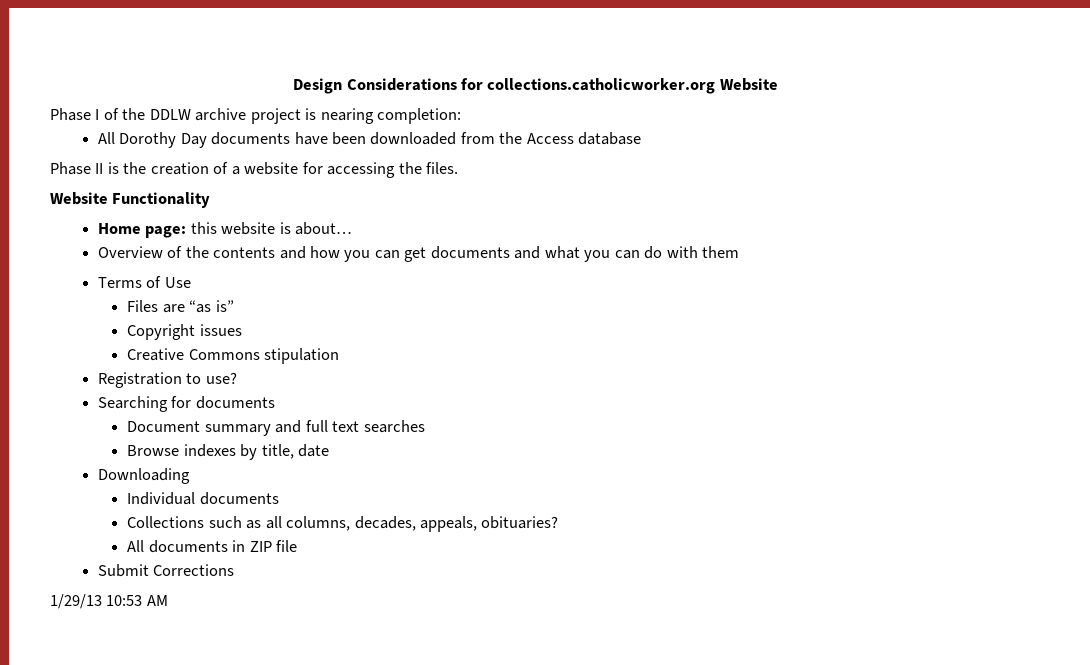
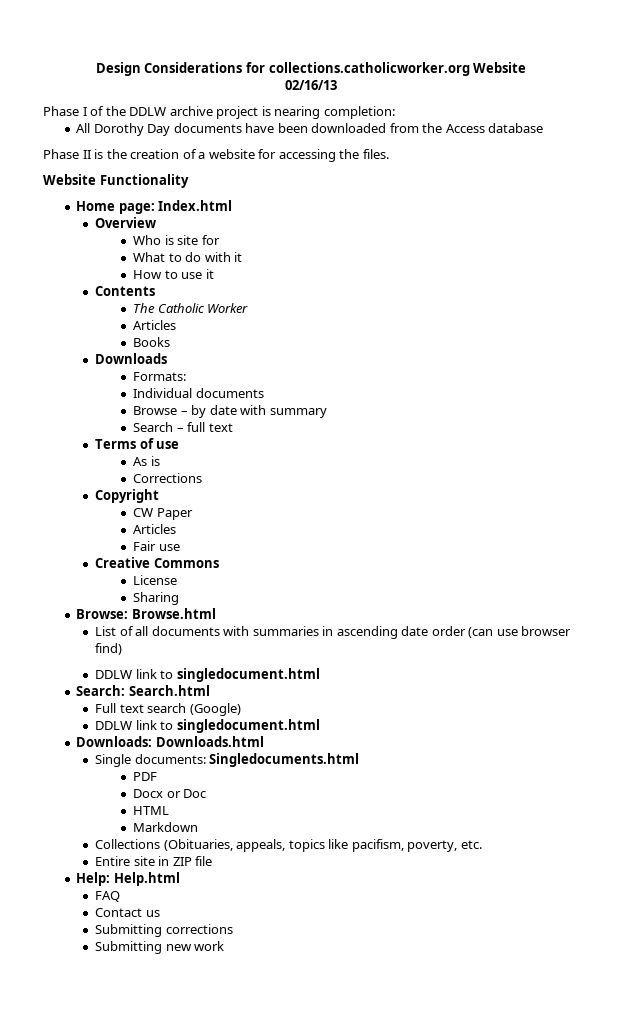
(778, 84) none -> [285,80,337,90] // 02/16/13
[190,222,352,235] [97,246,739,262] [97,276,191,288] [127,300,234,313] [127,324,242,340] [127,348,340,364] [97,372,237,388] [97,396,275,412] [127,420,425,436] [127,444,330,460] [97,468,190,484] [127,492,279,505] [127,516,559,532] [127,540,298,553] [97,564,235,577] [50,594,168,609] this website is about… // Overview of the contents and how you can get documents and what you can do with them // Terms of Use // Files are “as is” // Copyright issues // Creative Commons stipulation // Registration to use? // Searching for documents // Document summary and full text searches // Browse indexes by title, date // Downloading // Individual documents // Collections such as all columns, decades, appeals, obituaries? // All documents in ZIP file // Submit Corrections // 1/29/13 10:53 AM -> [158,200,233,211] [95,217,157,228] [133,235,220,245] [133,252,243,262] [133,269,214,279] [95,286,156,296] [133,303,249,313] [133,320,177,330] [133,337,171,347] [95,353,168,364] [133,372,187,381] [133,388,264,398] [133,405,327,418] [133,422,233,432] [95,438,180,449] [133,456,160,466] [133,473,203,483] [95,489,160,503] [133,508,193,520] [133,524,177,534] [133,541,180,551] [95,557,219,568] [133,575,178,585] [133,592,180,605] [76,608,216,619] [95,626,572,639] [95,643,123,655] [95,668,320,682] [76,685,210,696] [95,703,241,716] [95,719,320,733] [76,736,264,747] [95,753,360,767] [133,772,158,781] [133,789,207,798] [133,806,170,815] [133,822,199,832] [95,839,482,852] [95,856,213,866] [76,872,180,886] [95,891,121,902] [95,908,160,917] [95,924,233,937] [95,941,225,954] Index.html // Overview // Who is site for // What to do with it // How to use it // Contents // The Catholic Worker // Articles // Books // Downloads // Formats: // Individual documents // Browse – by date with summary // Search – full text // Terms of use // As is // Corrections // Copyright // CW Paper // Articles // Fair use // Creative Commons // License // Sharing // Browse: Browse.html // List of all documents with summaries in ascending date order (can use browser find) // DDLW link to singledocument.html // Search: Search.html // Full text search (Google) // DDLW link to singledocument.html // Downloads: Downloads.html // Single documents: Singledocuments.html // PDF // Docx or Doc // HTML // Markdown // Collections (Obituaries, appeals, topics like pacifism, poverty, etc. // Entire site in ZIP file // Help: Help.html // FAQ // Contact us // Submitting corrections // Submitting new work

